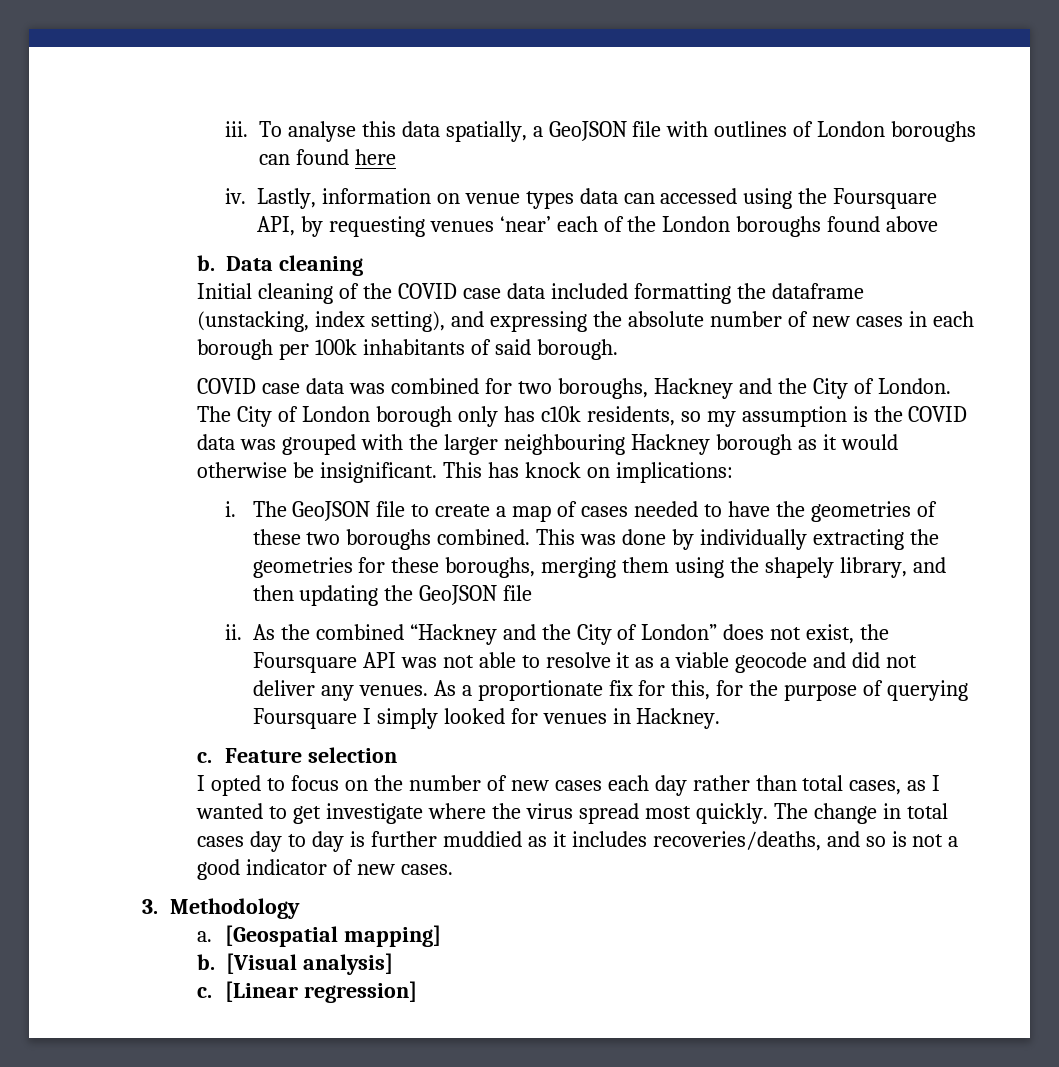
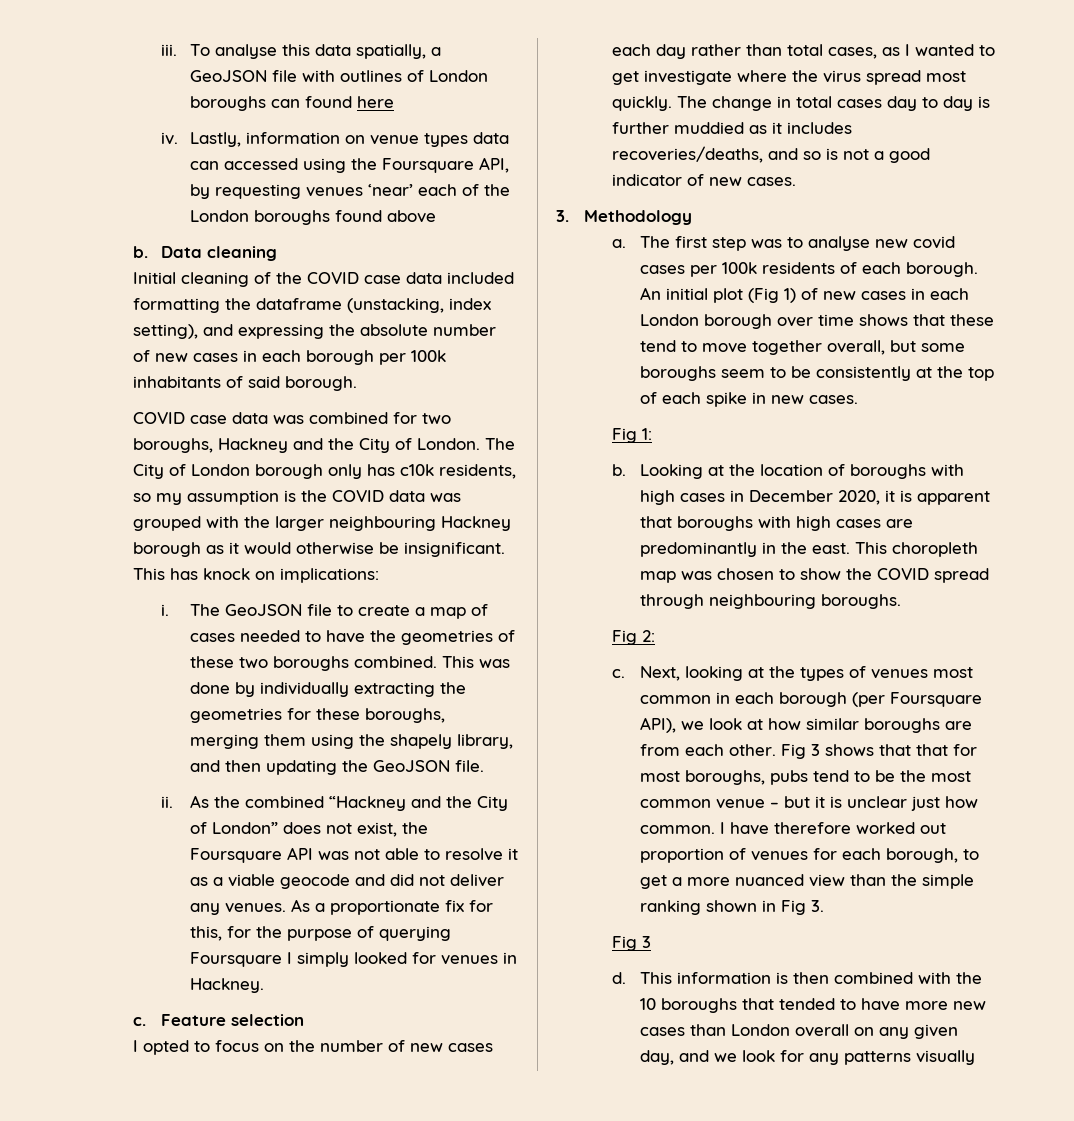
[503,585,533,601] file -> [454,760,484,772] file.
[224,925,441,947] [197,953,394,975] [197,981,417,1003] [Geospatial mapping] // b. [Visual analysis] // c. [Linear regression] -> [640,236,956,251] [640,262,979,277] [640,287,970,303] [640,314,995,329] [640,340,966,355] [640,366,995,381] [640,392,859,407] [612,428,653,443] [612,464,965,479] [640,490,991,505] [640,516,914,531] [640,542,979,557] [640,568,990,583] [640,594,902,609] [612,630,656,645] [612,666,974,681] [640,692,983,707] [640,717,973,733] [640,744,978,759] [640,770,972,785] [640,796,979,811] [640,822,947,835] [640,848,980,863] [640,874,975,889] [640,900,825,915] [612,936,652,951] [612,972,983,984] [640,998,987,1013] [640,1024,959,1039] [640,1050,976,1065] The first step was to analyse new covid cases per 100k residents of each borough. An initial plot (Fig 1) of new cases in each London borough over time shows that these tend to move together overall, but some boroughs seem to be consistently at the top of each spike in new cases. // Fig 1: // b. Looking at the location of boroughs with high cases in December 2020, it is apparent that boroughs with high cases are predominantly in the east. This choropleth map was chosen to show the COVID spread through neighbouring boroughs. // Fig 2: // c. Next, looking at the types of venues most common in each borough (per Foursquare API), we look at how similar boroughs are from each other. Fig 3 shows that that for most boroughs, pubs tend to be the most common venue – but it is unclear just how common. I have therefore worked out proportion of venues for each borough, to get a more nuanced view than the simple ranking shown in Fig 3. // Fig 3 // d. This information is then combined with the 10 boroughs that tended to have more new cases than London overall on any given day, and we look for any patterns visually

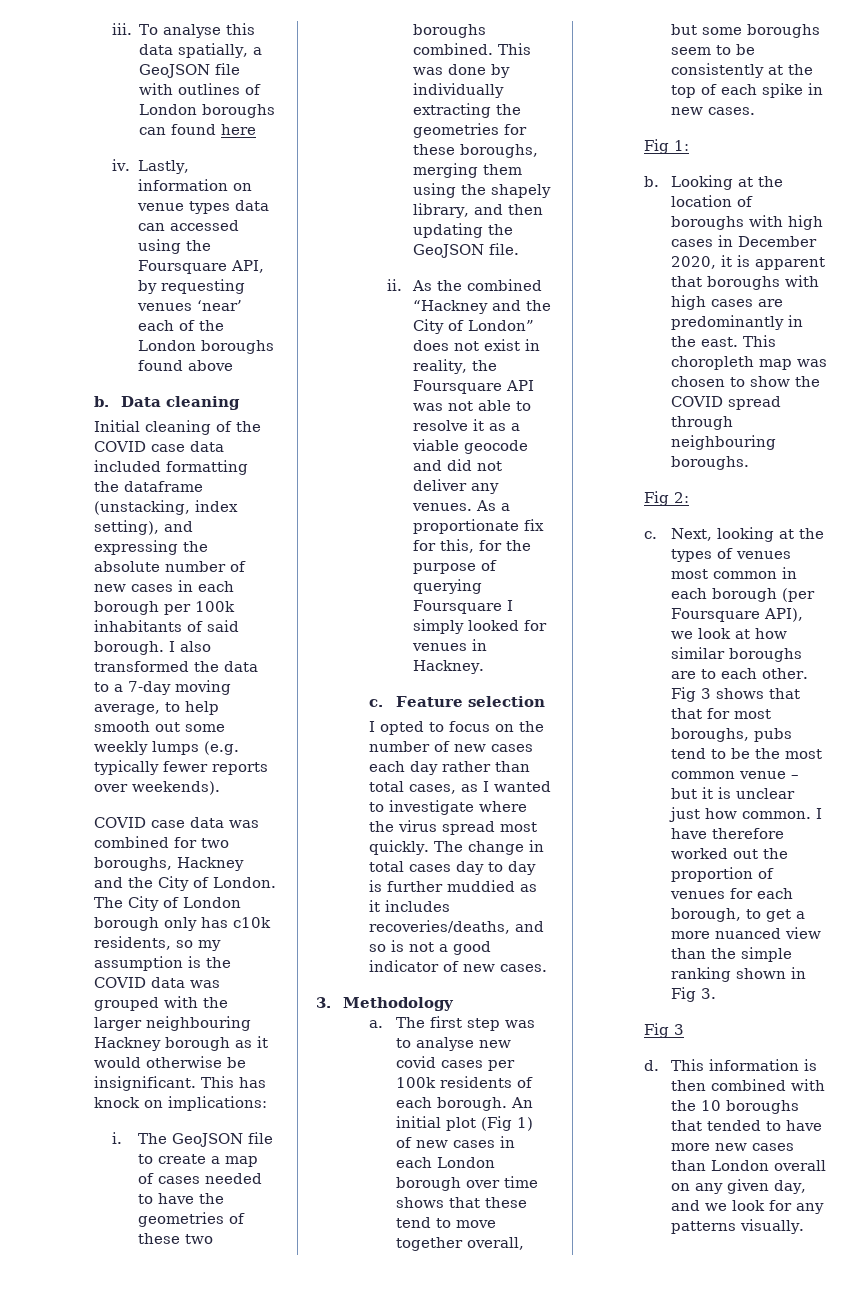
(358, 383) none -> [169,641,212,652] [94,661,259,672] [94,680,232,695] [94,701,220,715] [94,721,226,732] [94,741,240,755] [94,760,269,775] [94,781,221,795] I also transformed the data to a 7-day moving average, to help smooth out some weekly lumps (e.g. typically fewer reports over weekends).
[356,822,397,837] exist, -> [484,339,541,351] [413,359,468,374] exist in reality,
[612,71,640,85] get -> (385, 807) none
[640,744,681,756] from -> [700,669,716,679] to
(947, 828) none -> [762,848,788,859] the
[916,1050,976,1065] visually -> [739,1219,804,1234] visually.

